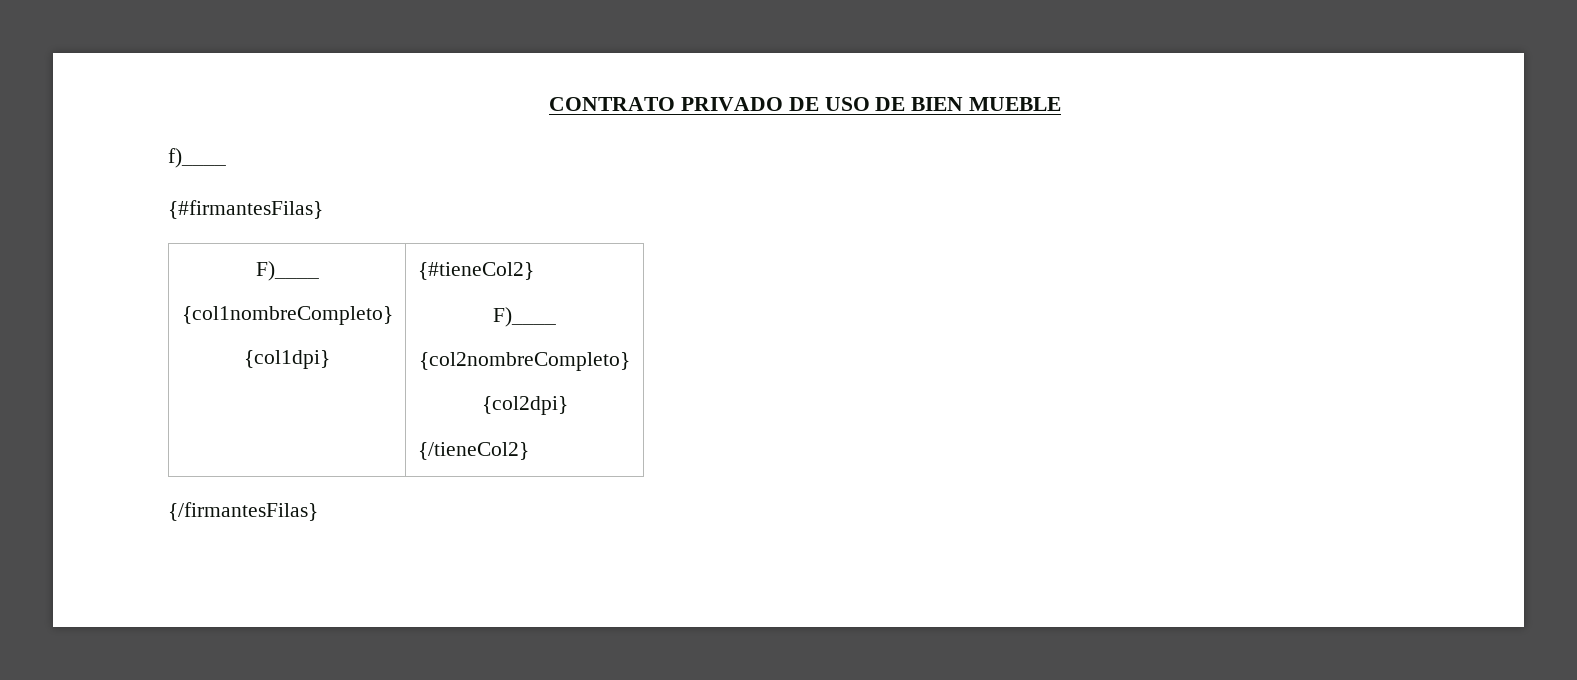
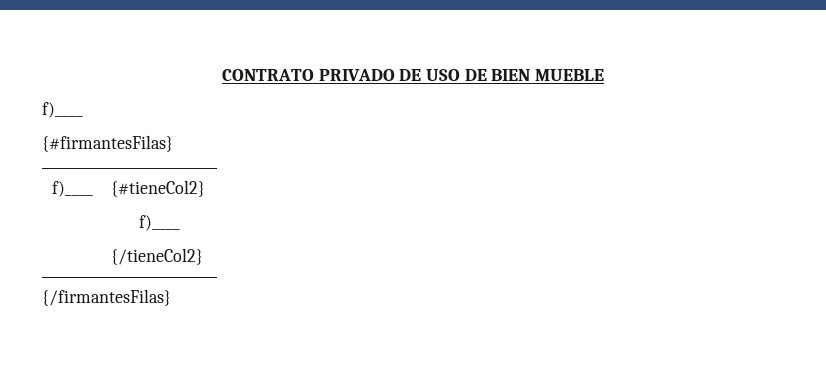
[255,261,319,281] [181,306,393,325] [244,350,330,369] [417,262,534,280] [493,307,556,327] [419,352,630,371] [481,396,568,415] F)____ // {col1nombreCompleto} // {col1dpi} | {#tieneCol2} // F)____ // {col2nombreCompleto} // {col2dpi} -> [52,181,93,197] [111,180,206,197] [139,215,180,231] f)____ | {#tieneCol2} // f)____

